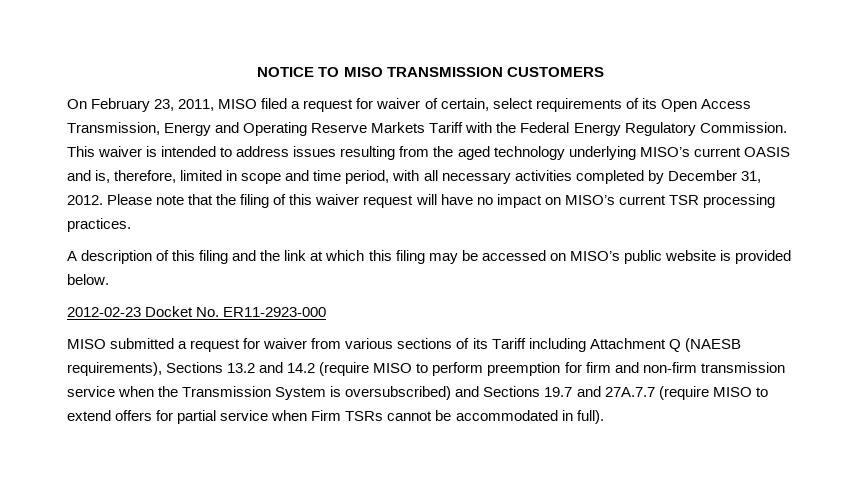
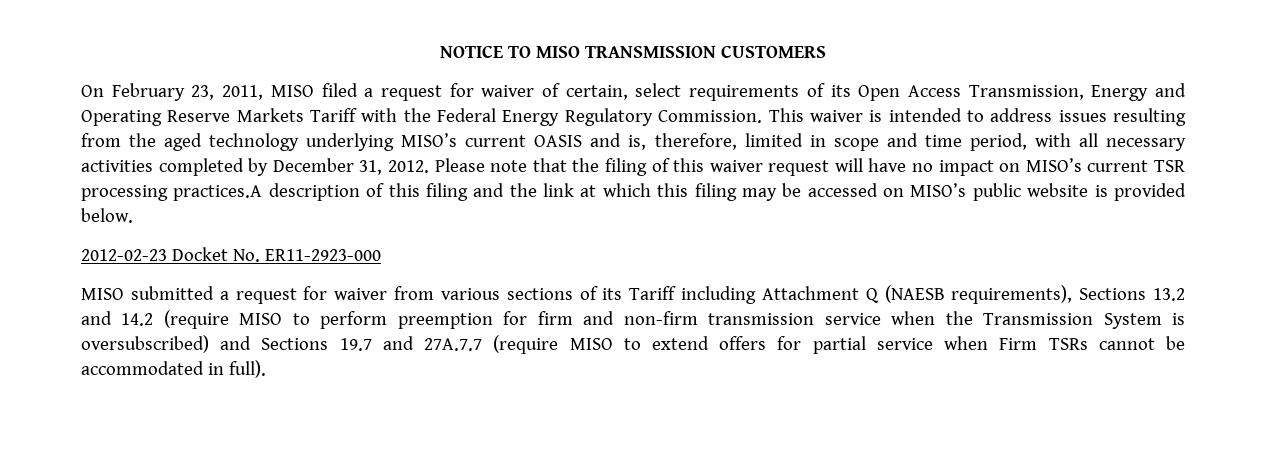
[67,218,131,232] [67,251,77,261] practices. // A -> [173,185,263,201] practices.A

